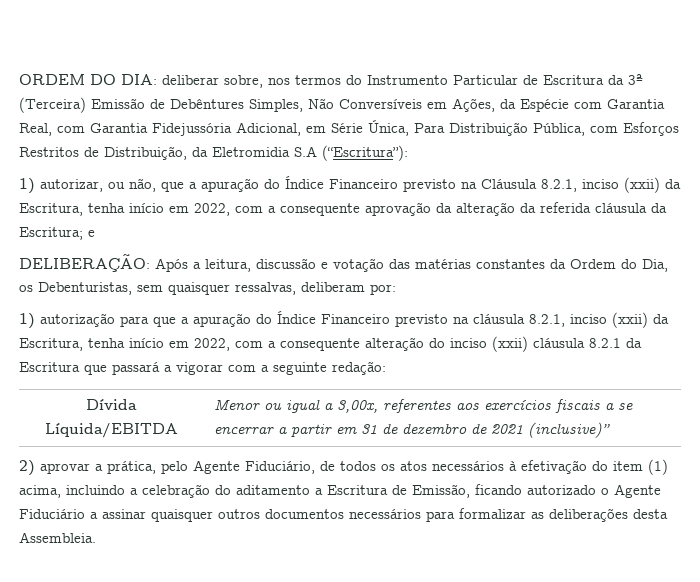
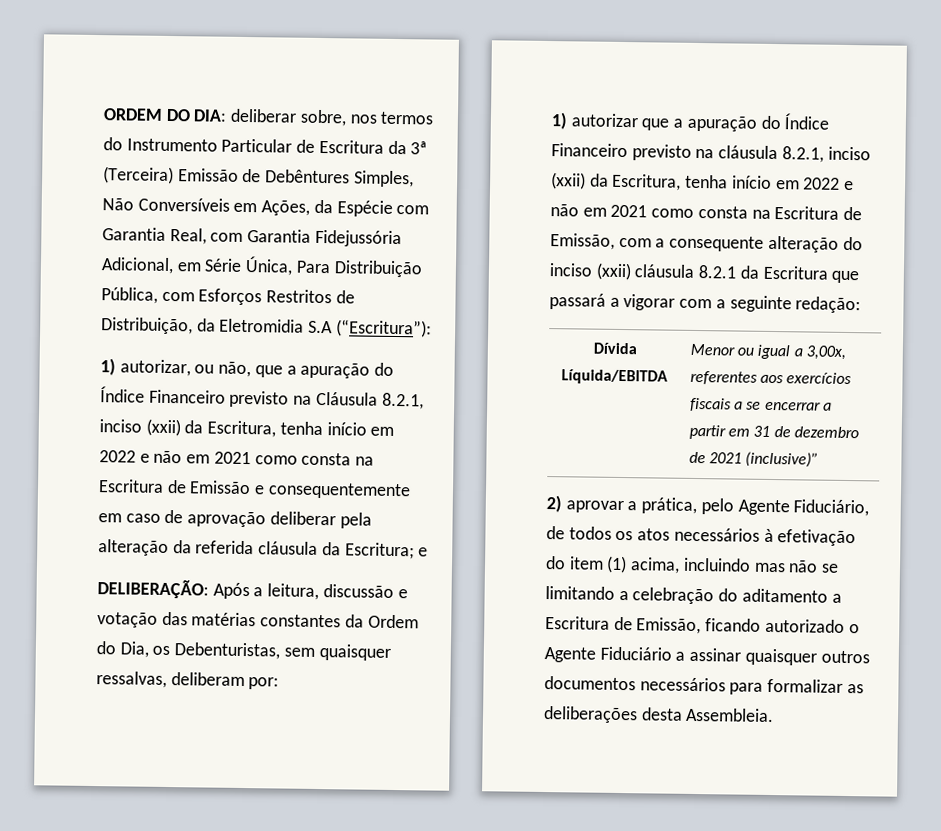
[194,202,452,216] 2022, com a consequente aprovação da -> [99,450,375,466] [98,479,411,500] [98,509,372,529] 2022 e não em 2021 como consta na Escritura de Emissão e consequentemente em caso de aprovação deliberar pela
[40,313,149,327] autorização para -> [570,113,639,128] autorizar
[194,338,230,351] 2022, -> [803,177,855,191] [550,204,863,221] [550,233,615,250] 2022 e não em 2021 como consta na Escritura de Emissão,
(125, 490) none -> [753,560,840,573] [545,586,615,600] mas não se limitando

